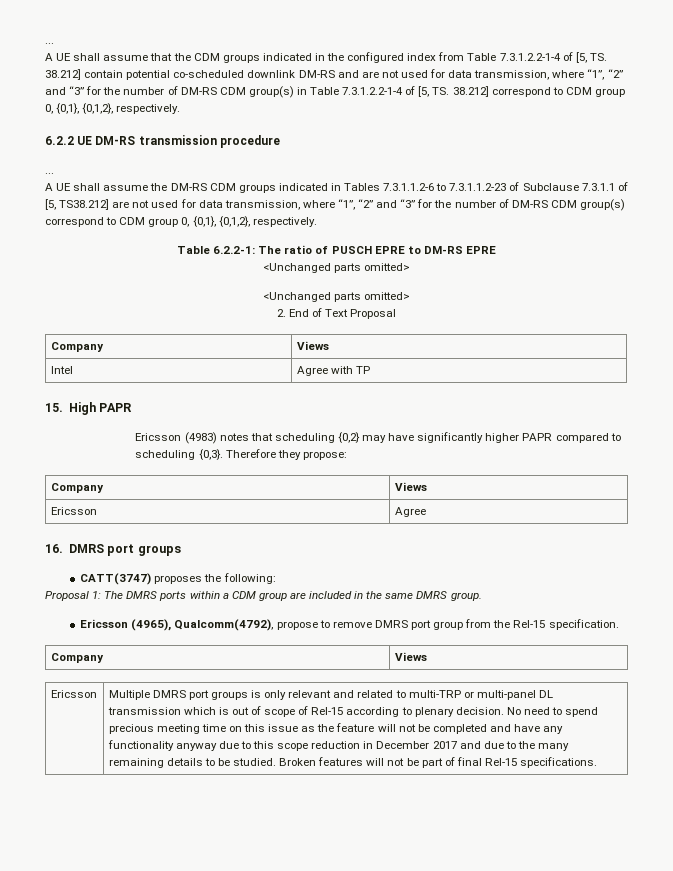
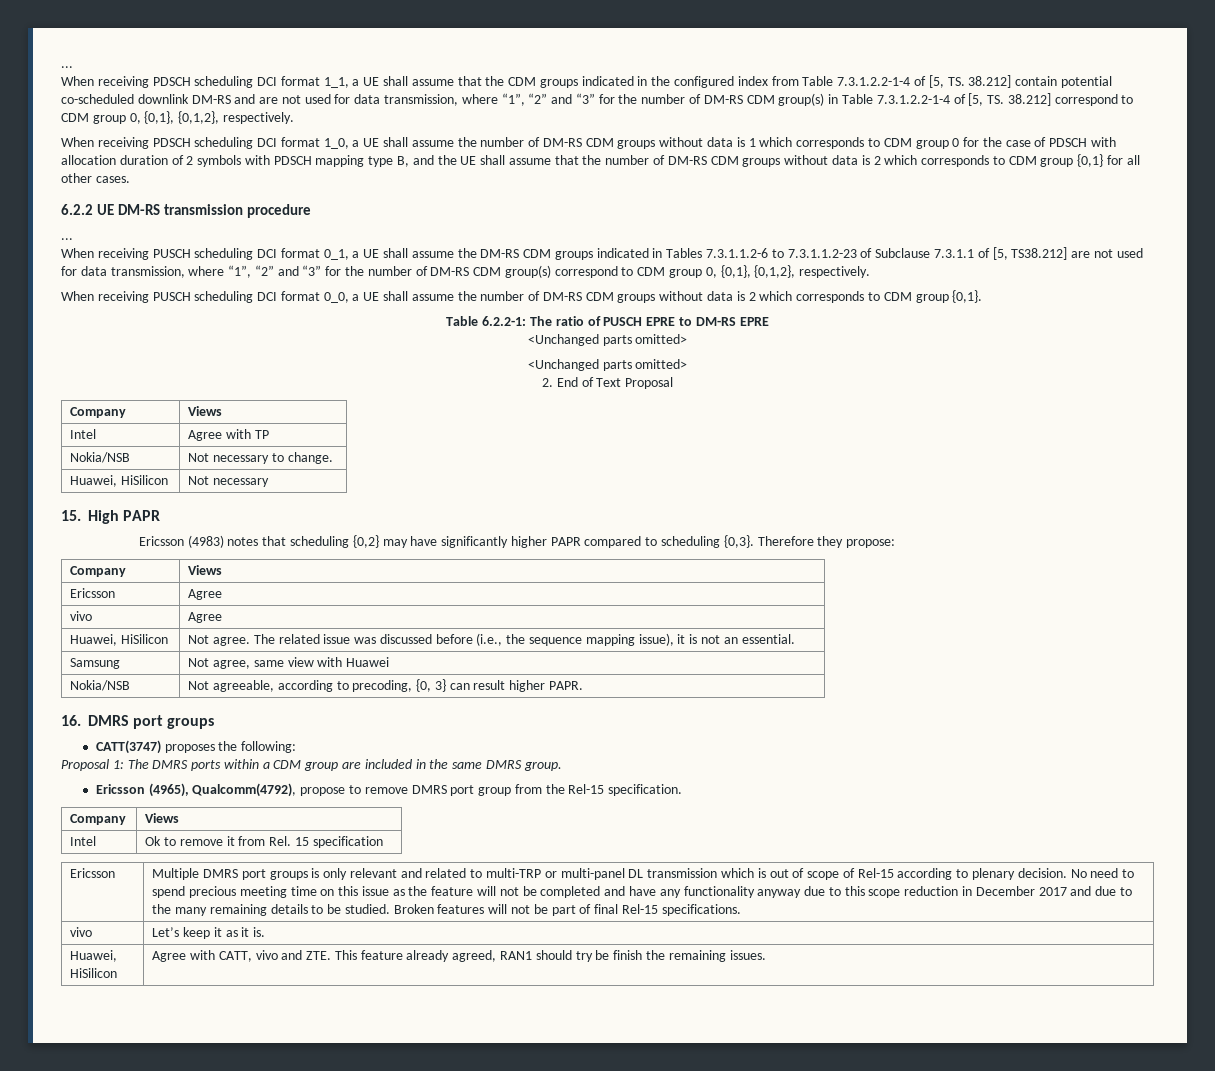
[45,43,54,44] [45,53,53,61] ... // A -> [61,66,73,68] [61,76,360,88] ... // When receiving PDSCH scheduling DCI format 1_1, a
(181, 109) none -> [61,137,1116,149] [61,154,1140,167] [61,173,130,183] // When receiving PDSCH scheduling DCI format 1_0, a UE shall assume the number of DM-RS CDM groups without data is 1 which corresponds to CDM group 0 for the case of PDSCH with allocation duration of 2 symbols with PDSCH mapping type B, and the UE shall assume that the number of DM-RS CDM groups without data is 2 which corresponds to CDM group {0,1} for all other cases.
[45,183,53,191] A -> [61,248,360,260] When receiving PUSCH scheduling DCI format 0_1, a
(317, 222) none -> [61,290,983,303] // When receiving PUSCH scheduling DCI format 0_0, a UE shall assume the number of DM-RS CDM groups without data is 2 which corresponds to CDM group {0,1}.
(370, 370) none -> [70,452,131,463] [188,452,333,464] [70,475,169,487] [188,476,270,487] // Nokia/NSB | Not necessary to change. // Huawei, HiSilicon | Not necessary
(426, 512) none -> [70,611,93,621] [188,612,223,623] [70,634,169,646] [188,633,795,646] [70,658,121,669] [188,657,390,669] [70,680,131,691] [188,679,584,692] // vivo | Agree // Huawei, HiSilicon | Not agree. The related issue was discussed before (i.e., the sequence mapping issue), it is not an essential. // Samsung | Not agree, same view with Huawei // Nokia/NSB | Not agreeable, according to precoding, {0, 3} can result higher PAPR.
(427, 656) none -> [70,836,97,846] [145,836,383,848] // Intel | Ok to remove it from Rel. 15 specification
(598, 762) none -> [70,927,93,937] [152,927,266,939] [70,950,118,962] [70,968,118,978] [152,950,766,962] // vivo | Let’s keep it as it is. // Huawei, HiSilicon | Agree with CATT, vivo and ZTE. This feature already agreed, RAN1 should try be finish the remaining issues.

